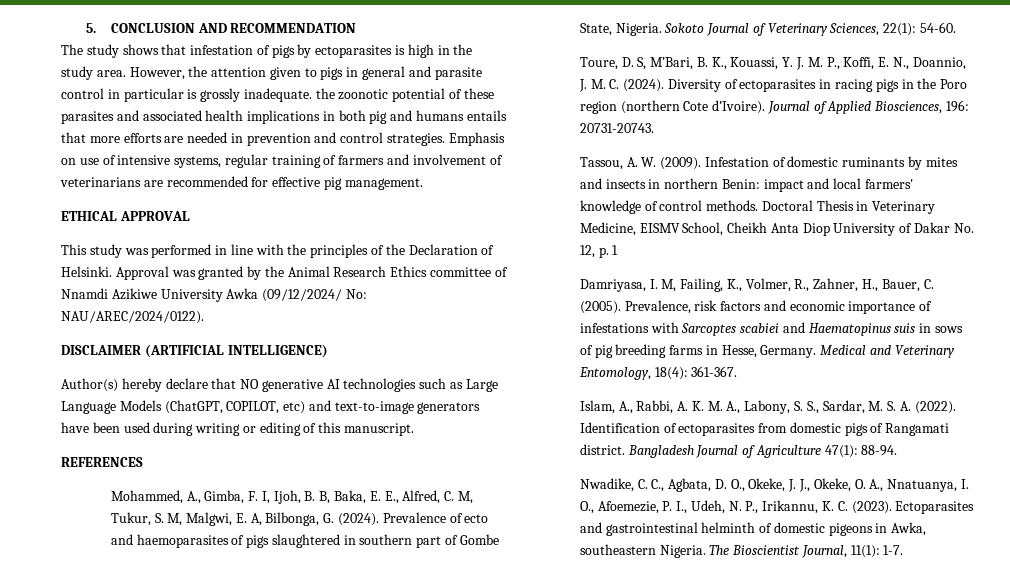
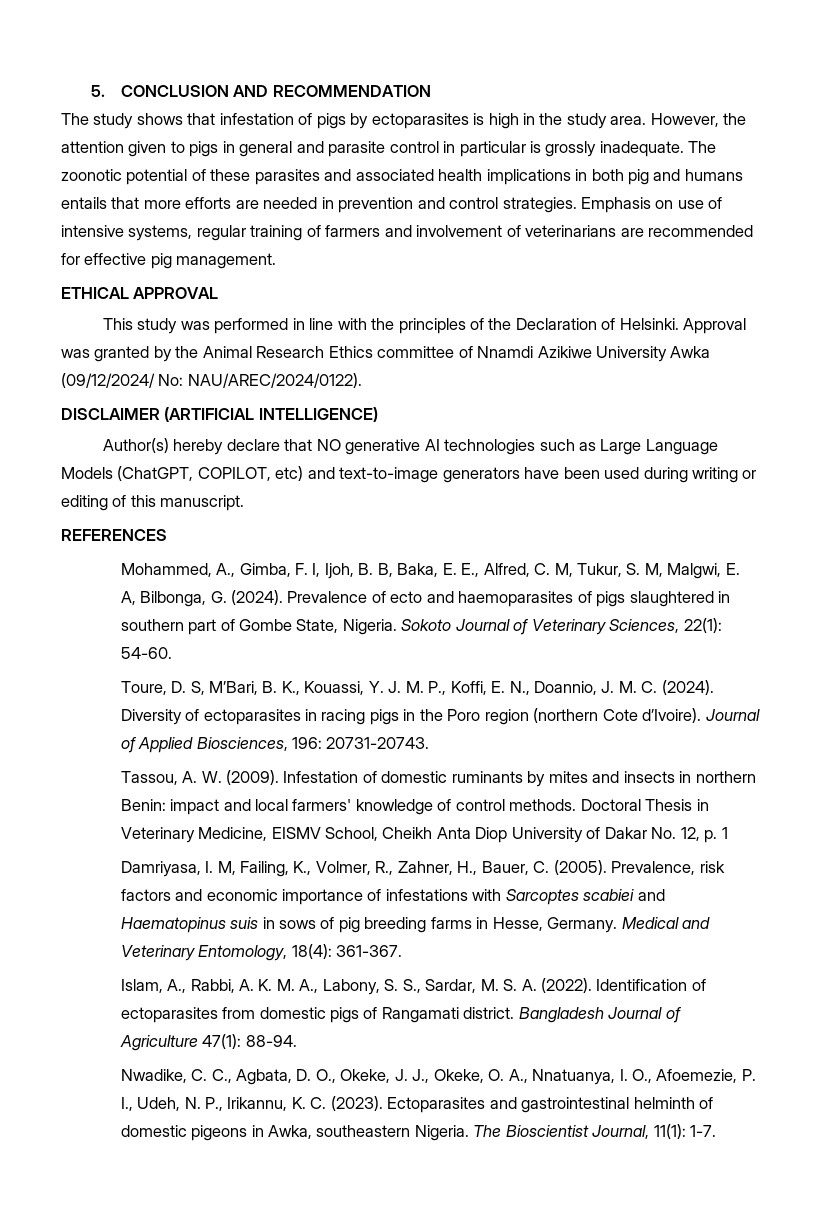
[315,88,335,99] the -> [688,141,717,153] The

